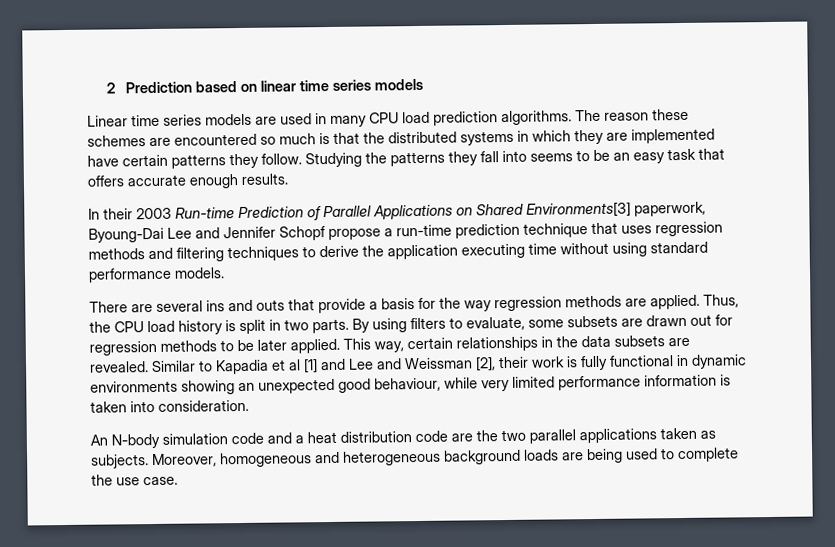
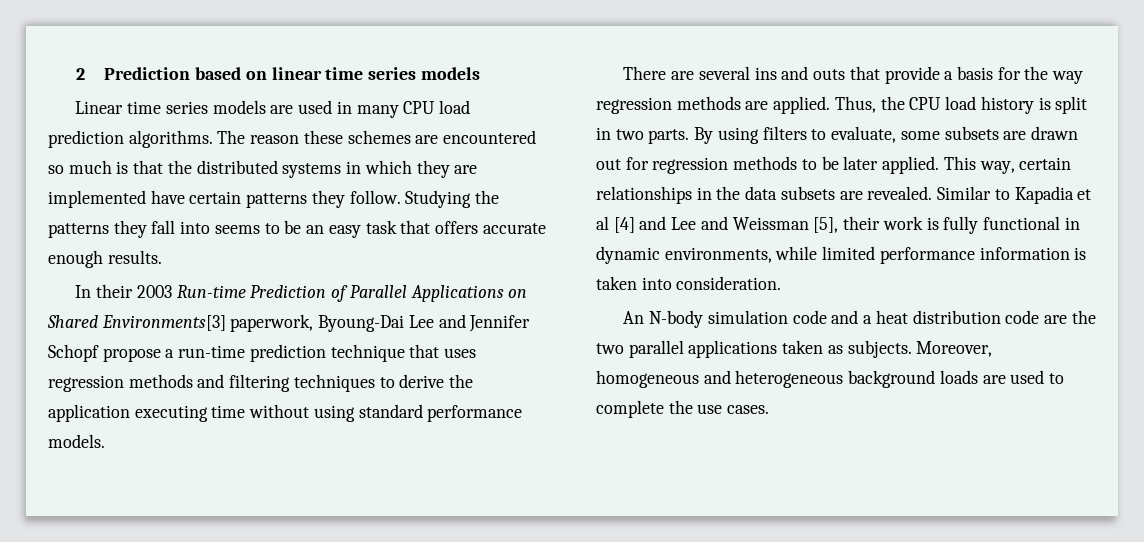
[303,358,318,374] [1] -> [613,217,635,233] [4]
[475,356,496,372] [2], -> [813,217,839,233] [5],
[90,377,510,395] environments showing an unexpected good behaviour, while very -> [664,246,818,263] environments, while
[587,448,623,464] being -> (1006, 379) none
[143,476,178,486] case. -> [727,405,770,414] cases.

